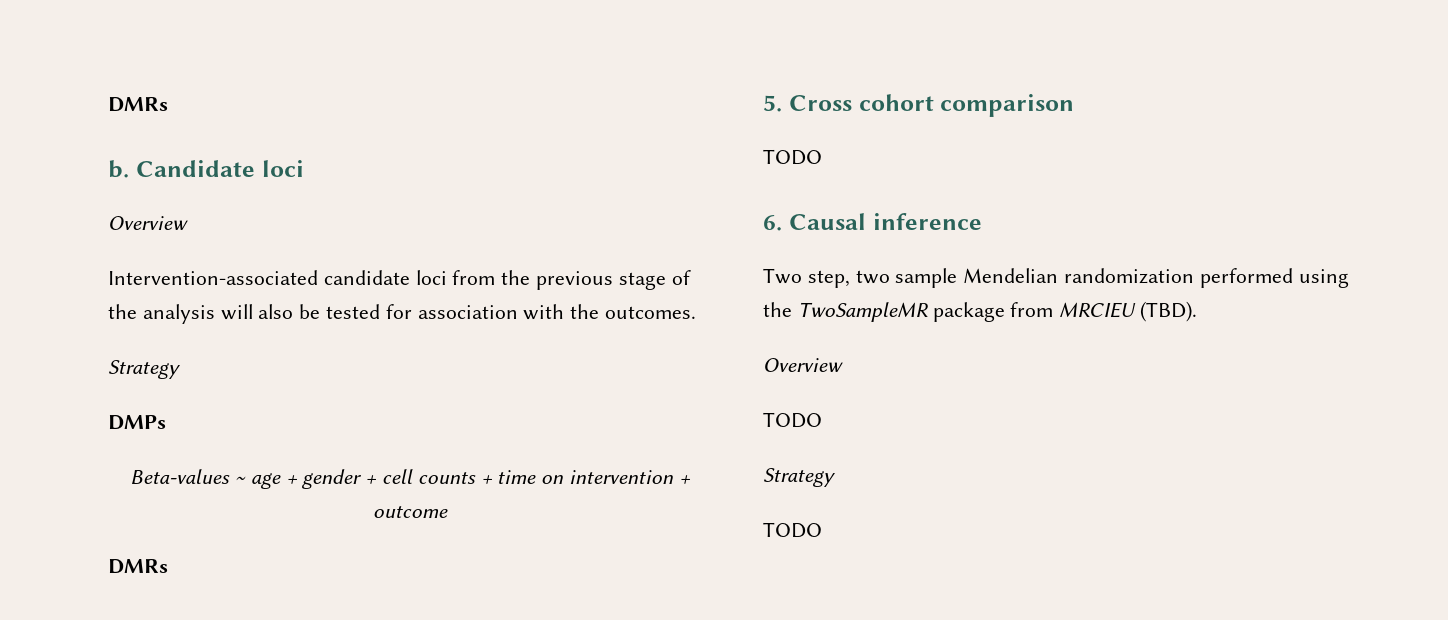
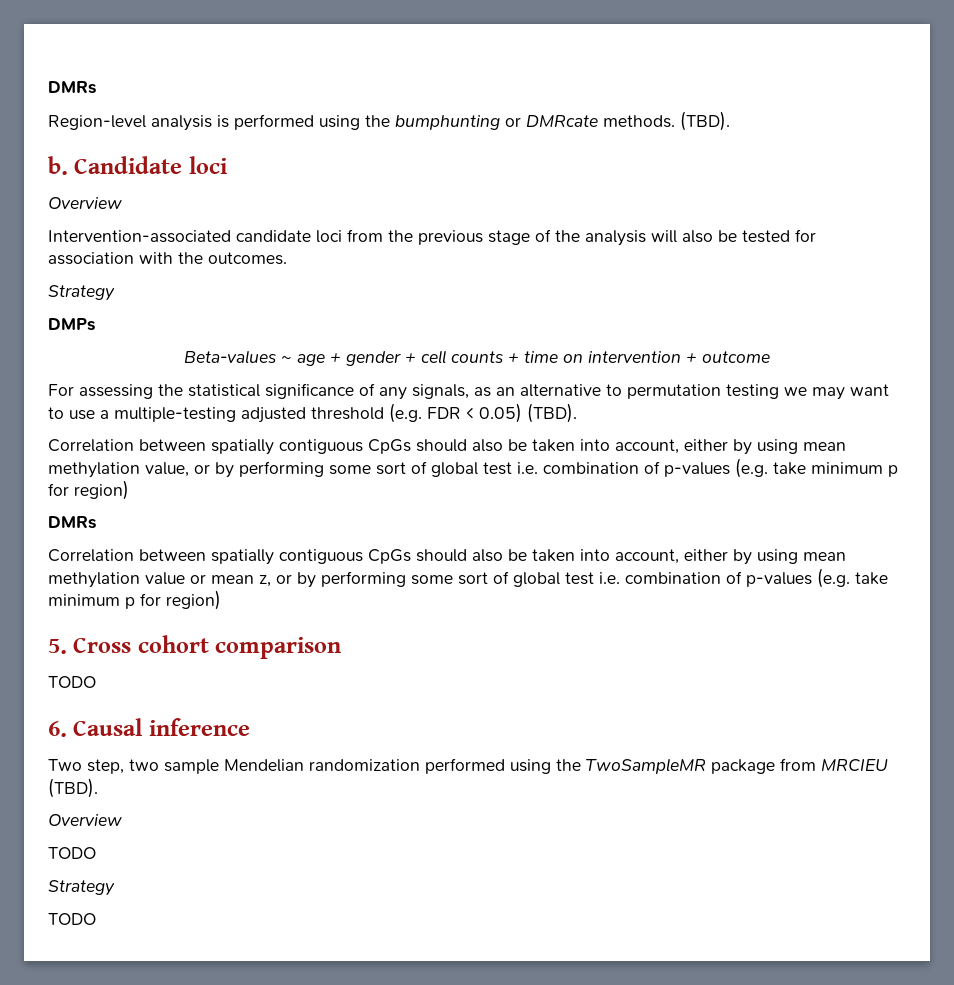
[108,97,168,112] DMRs -> [48,81,96,94] [48,111,730,131] DMRs // Region-level analysis is performed using the bumphunting or DMRcate methods. (TBD).
[108,559,168,574] DMRs -> [48,383,889,400] [48,403,577,423] [48,439,846,455] [48,458,898,478] [48,480,129,500] [48,516,96,529] [48,549,846,565] [48,568,888,588] [48,590,221,610] For assessing the statistical significance of any signals, as an alternative to permutation testing we may want to use a multiple-testing adjusted threshold (e.g. FDR < 0.05) (TBD). // Correlation between spatially contiguous CpGs should also be taken into account, either by using mean methylation value, or by performing some sort of global test i.e. combination of p-values (e.g. take minimum p for region) // DMRs // Correlation between spatially contiguous CpGs should also be taken into account, either by using mean methylation value or mean z, or by performing some sort of global test i.e. combination of p-values (e.g. take minimum p for region)

